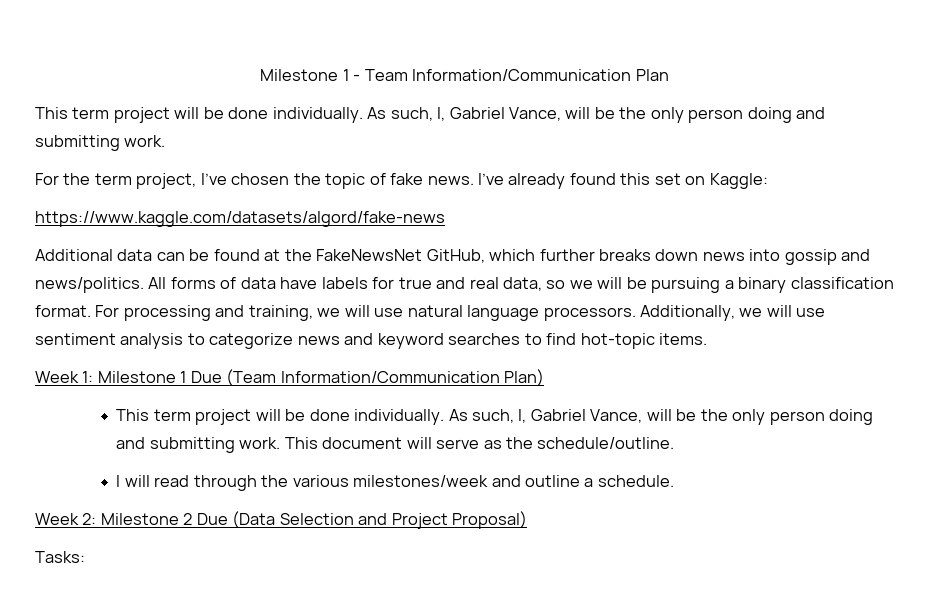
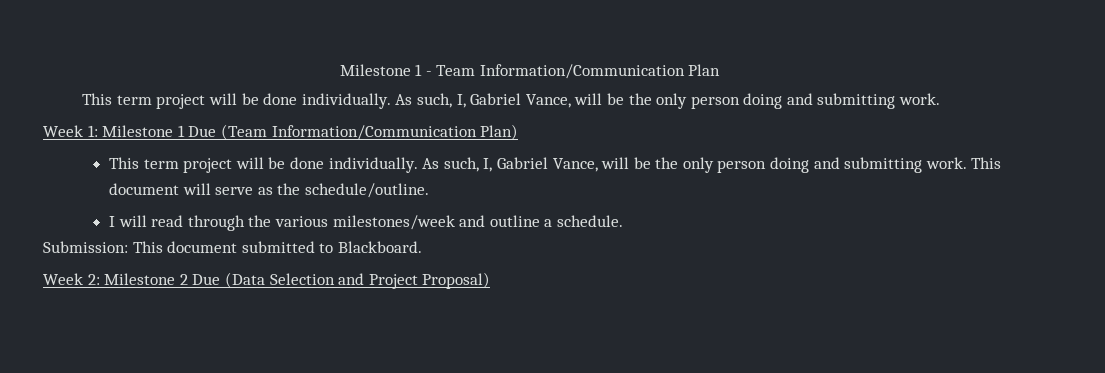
[35,173,768,189] [35,211,445,227] [35,249,871,265] [35,277,894,293] [35,305,826,321] [35,333,708,349] // For the term project, I’ve chosen the topic of fake news. I’ve already found this set on Kaggle: // https://www.kaggle.com/datasets/algord/fake-news // Additional data can be found at the FakeNewsNet GitHub, which further breaks down news into gossip and news/politics. All forms of data have labels for true and real data, so we will be pursuing a binary classification format. For processing and training, we will use natural language processors. Additionally, we will use sentiment analysis to categorize news and keyword searches to find hot-topic items. -> (941, 99) none
(674, 481) none -> [43,241,422,253] // Submission: This document submitted to Blackboard.
[35,551,85,563] // Tasks: -> (491, 280) none

